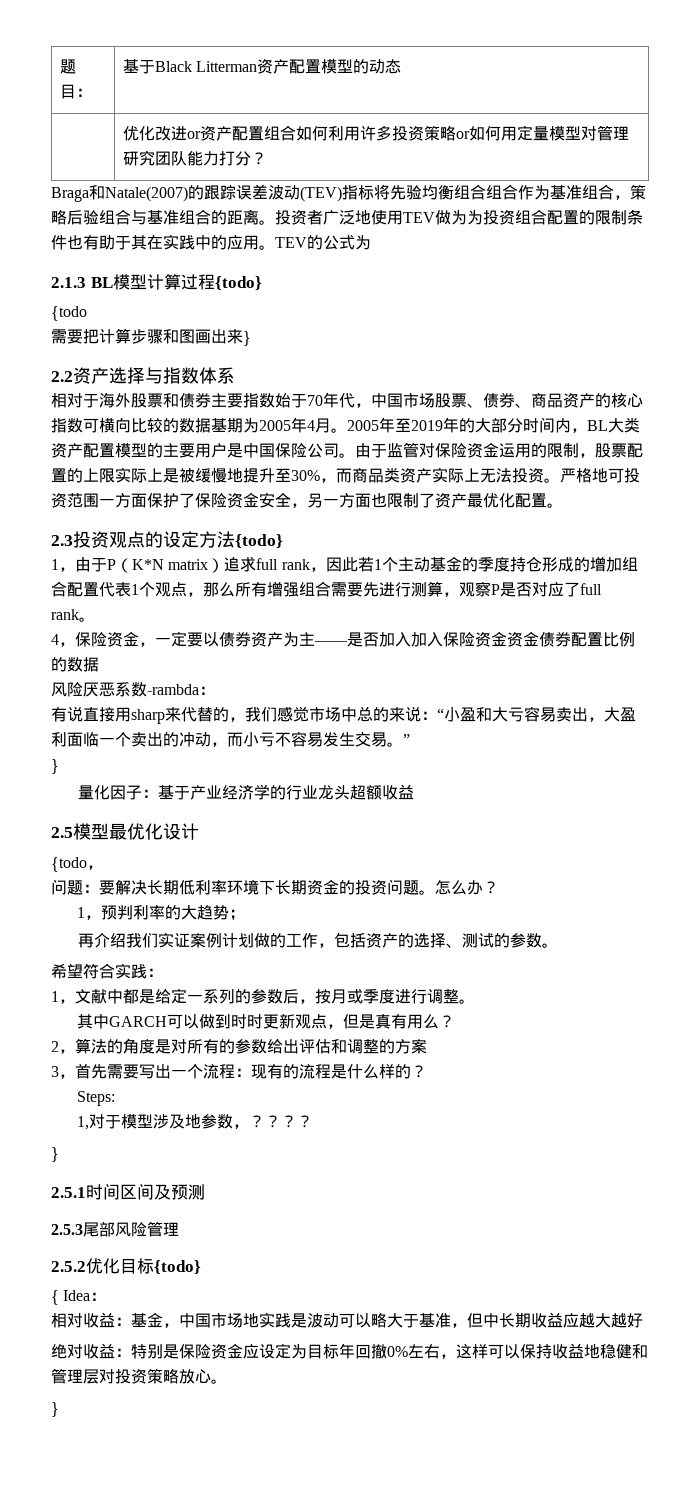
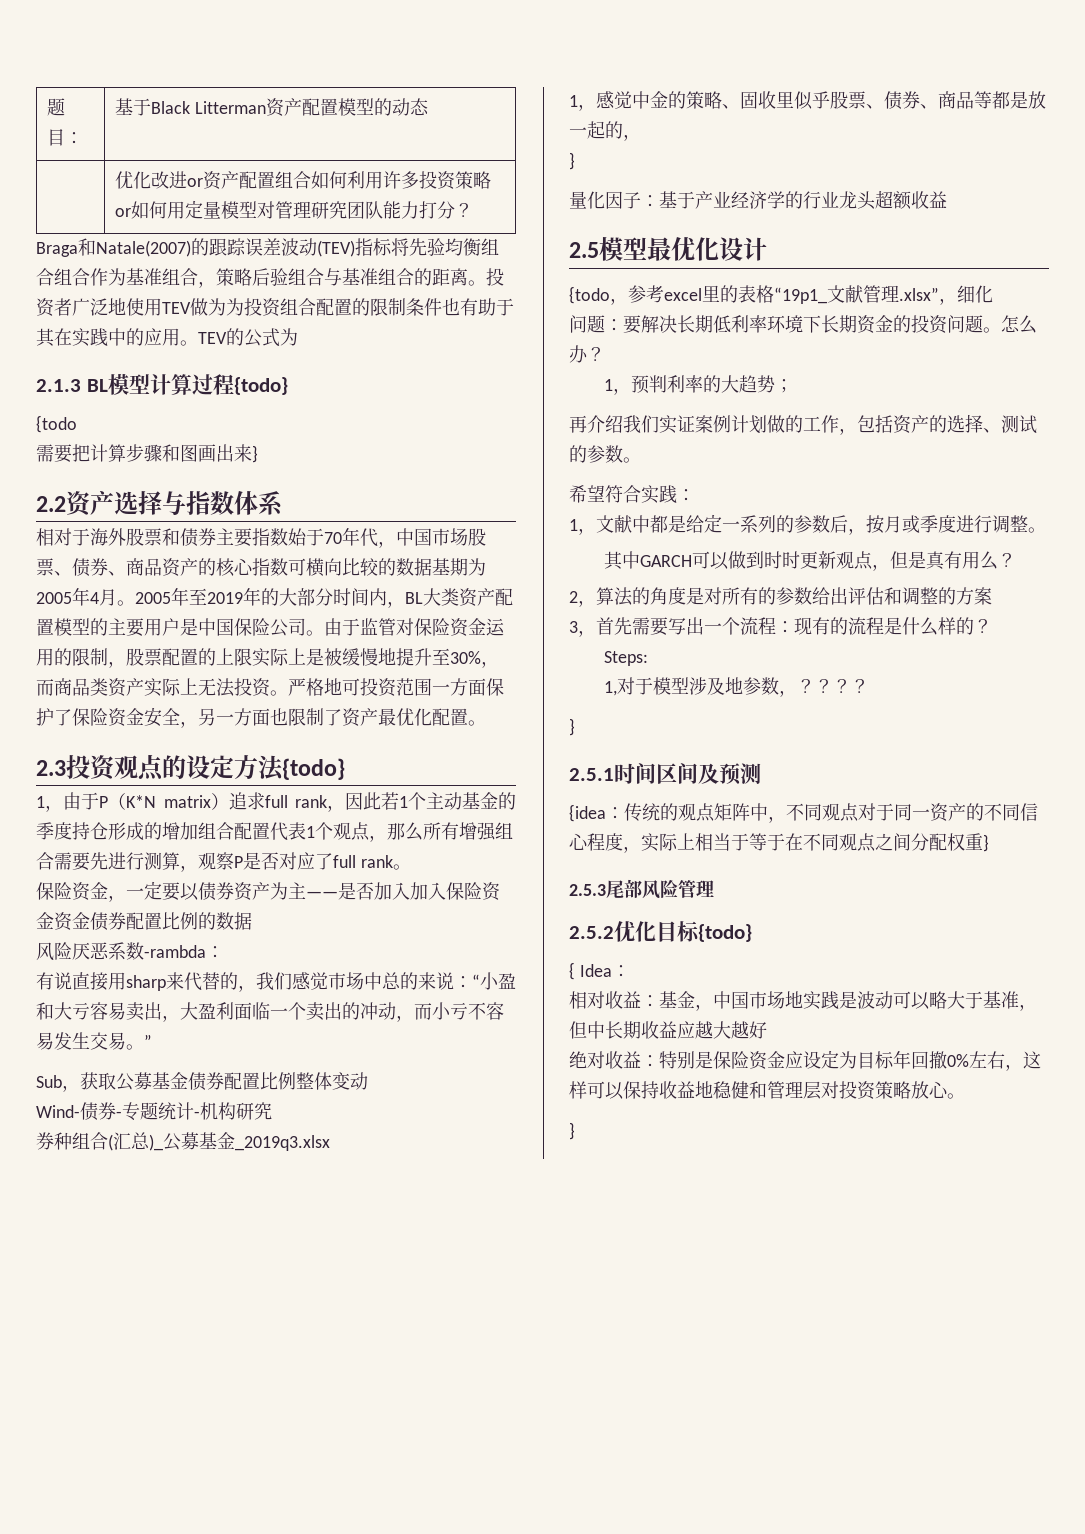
[51,634,75,647] 4， -> (411, 867) none
(410, 739) none -> [36,1072,368,1092] [36,1102,272,1121] [36,1132,330,1151] [569,91,1046,111] [569,121,641,141] // Sub，获取公募基金债券配置比例整体变动 // Wind-债券-专题统计-机构研究 // 券种组合(汇总)_公募基金_2019q3.xlsx // 1，感觉中金的策略、固收里似乎股票、债券、商品等都是放一起的，
(103, 867) none -> [628,285,993,305] 参考excel里的表格“19p1_文献管理.xlsx”，细化
(205, 1192) none -> [569,803,1038,823] [569,833,989,853] // {idea：传统的观点矩阵中，不同观点对于同一资产的不同信心程度，实际上相当于等于在不同观点之间分配权重}

